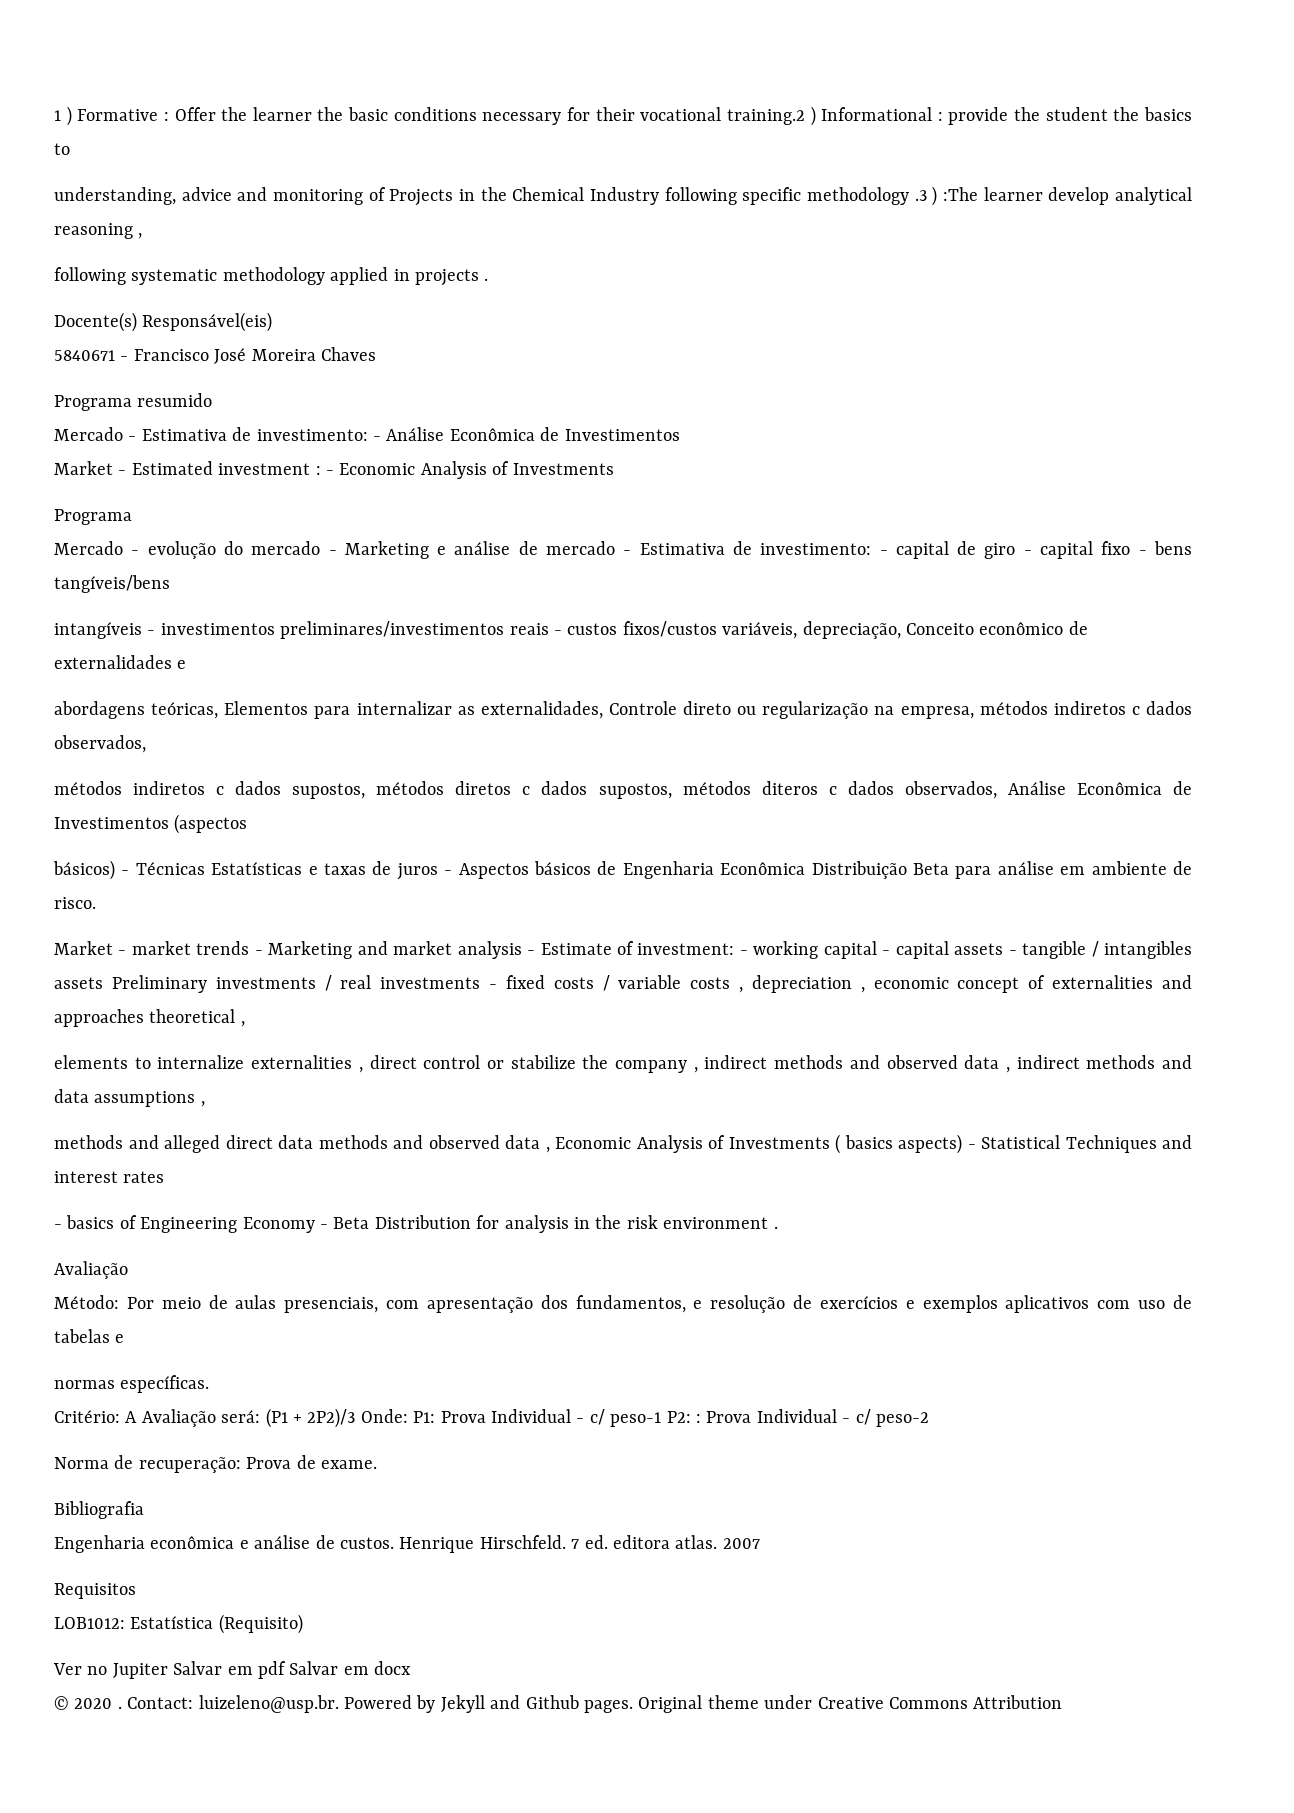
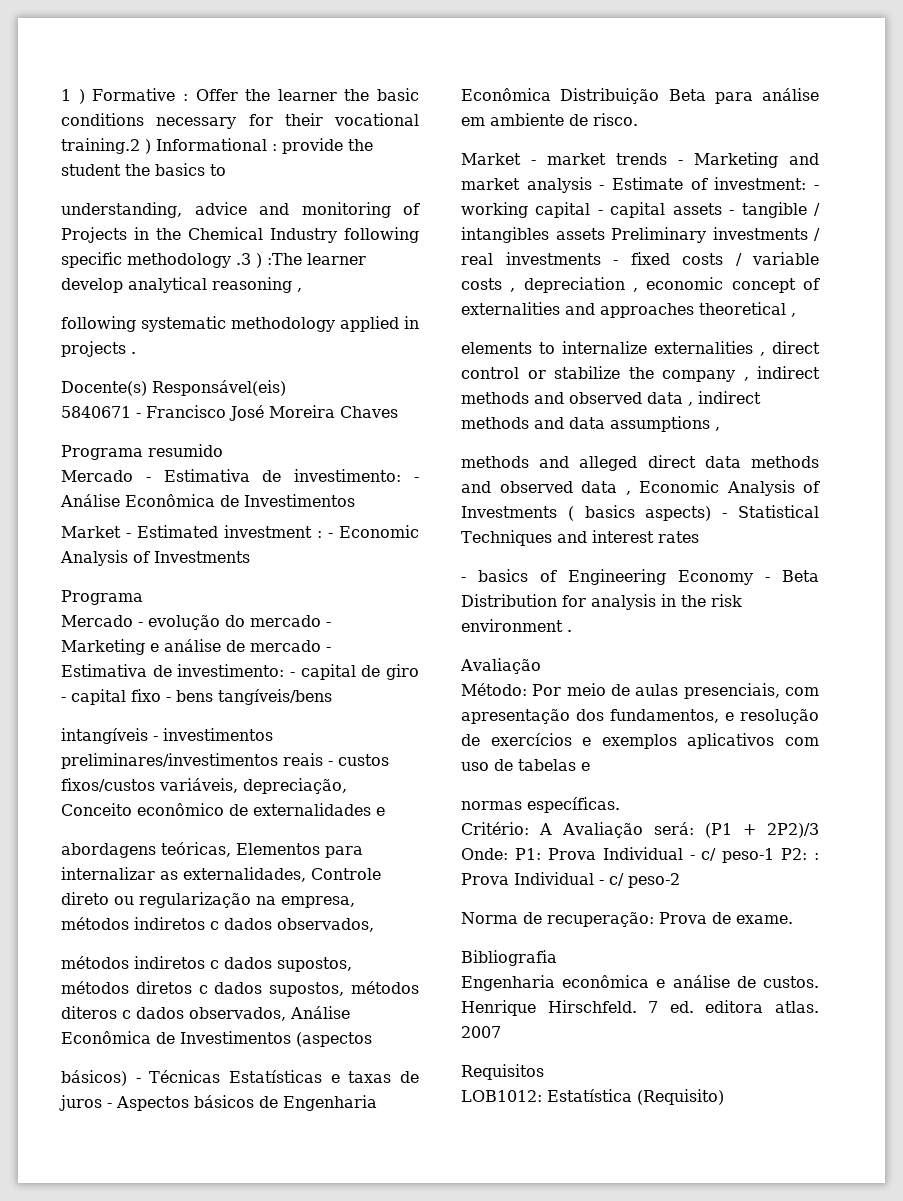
[53,1661,412,1679] [54,1695,1063,1713] // Ver no Jupiter Salvar em pdf Salvar em docx // © 2020 . Contact: luizeleno@usp.br. Powered by Jekyll and Github pages. Original theme under Creative Commons Attribution -> (724, 1097) none

